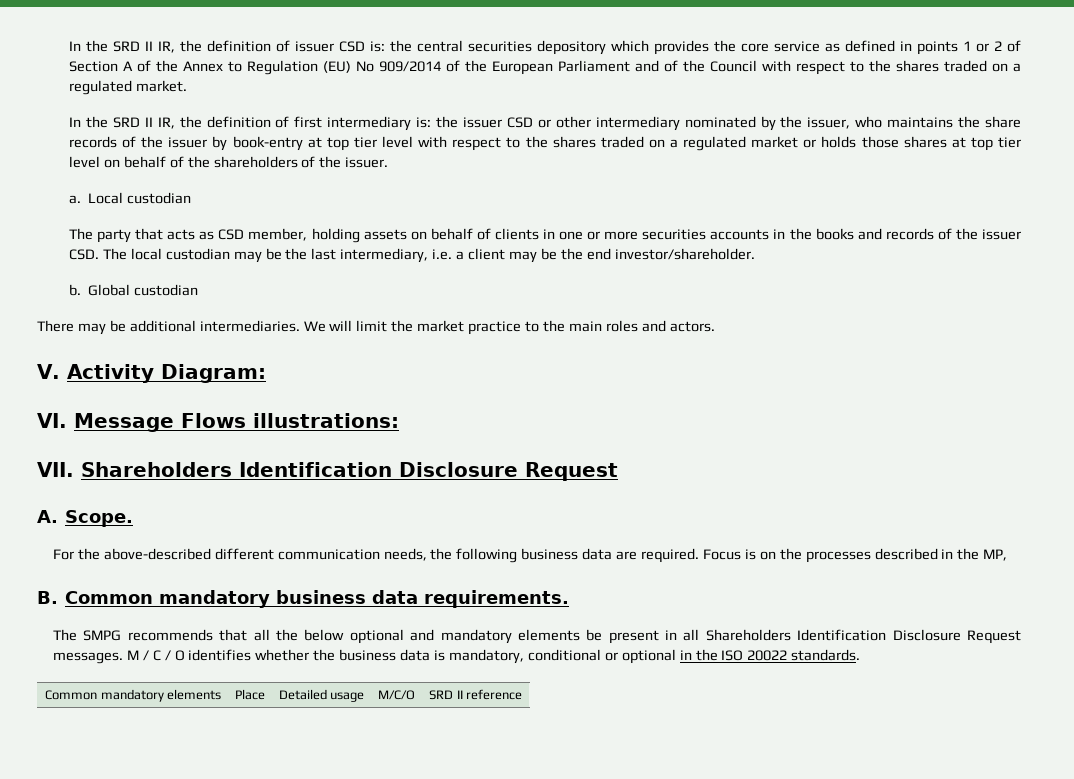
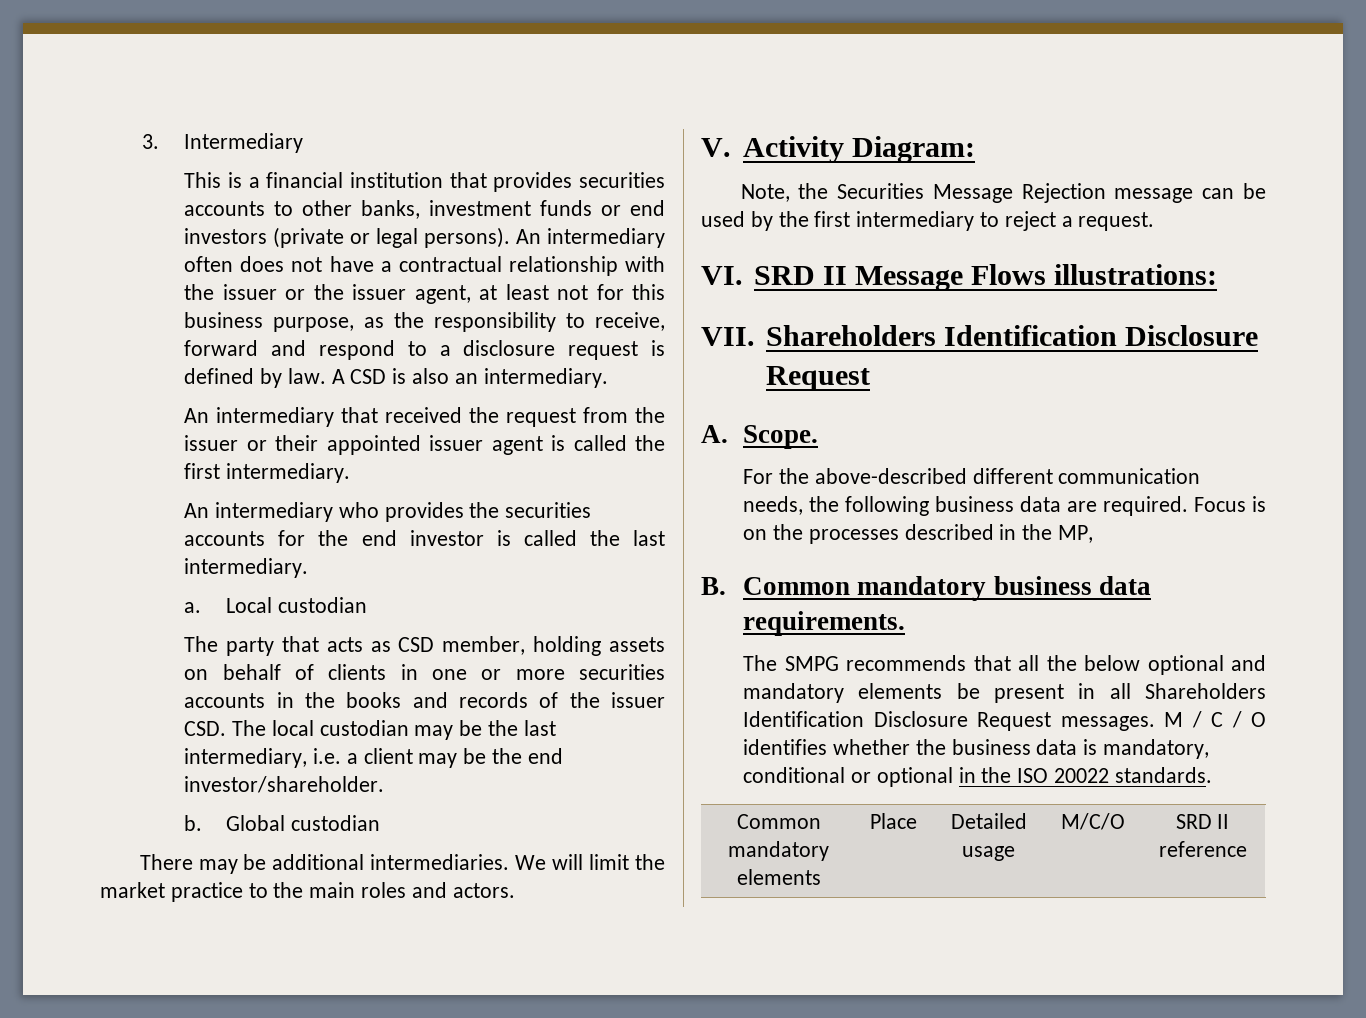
[69,40,1022,55] [69,60,1022,75] [69,80,187,95] [69,116,1022,131] [69,136,1021,151] [69,156,389,168] In the SRD II IR, the definition of issuer CSD is: the central securities depository which provides the core service as defined in points 1 or 2 of Section A of the Annex to Regulation (EU) No 909/2014 of the European Parliament and of the Council with respect to the shares traded on a regulated market. // In the SRD II IR, the definition of first intermediary is: the issuer CSD or other intermediary nominated by the issuer, who maintains the share records of the issuer by book-entry at top tier level with respect to the shares traded on a regulated market or holds those shares at top tier level on behalf of the shareholders of the issuer. -> [142,133,304,153] [184,172,665,192] [184,200,666,219] [184,227,665,248] [184,256,665,276] [184,284,666,304] [184,312,665,332] [184,340,665,360] [184,368,608,388] [184,407,665,427] [184,435,665,455] [184,463,351,483] [184,502,592,522] [184,530,665,546] [184,558,309,578] 3. Intermediary // This is a financial institution that provides securities accounts to other banks, investment funds or end investors (private or legal persons). An intermediary often does not have a contractual relationship with the issuer or the issuer agent, at least not for this business purpose, as the responsibility to receive, forward and respond to a disclosure request is defined by law. A CSD is also an intermediary. // An intermediary that received the request from the issuer or their appointed issuer agent is called the first intermediary. // An intermediary who provides the securities accounts for the end investor is called the last intermediary.
(267, 373) none -> [740,183,1266,203] [701,211,1155,231] // Note, the Securities Message Rejection message can be used by the first intermediary to reject a request.
(67, 420) none -> [753,266,847,285] SRD II

